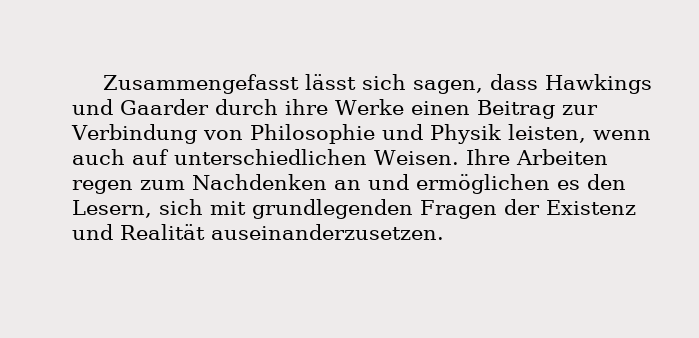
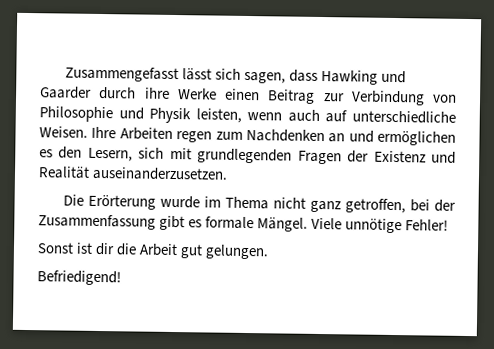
[544,74,652,94] Hawkings -> [320,69,378,85] Hawking
[174,149,367,165] unterschiedlichen -> [352,110,456,124] unterschiedliche
(444, 232) none -> [62,194,457,214] [38,214,449,234] [37,242,270,260] [37,270,121,286] // Die Erörterung wurde im Thema nicht ganz getroffen, bei der Zusammenfassung gibt es formale Mängel. Viele unnötige Fehler! // Sonst ist dir die Arbeit gut gelungen. // Befriedigend!

